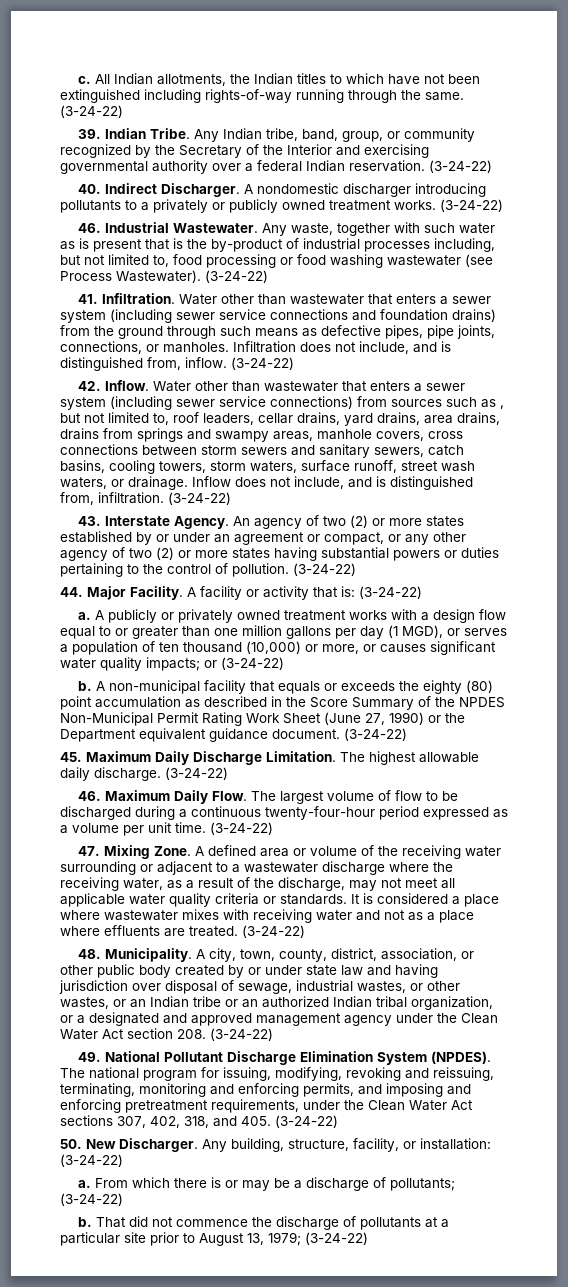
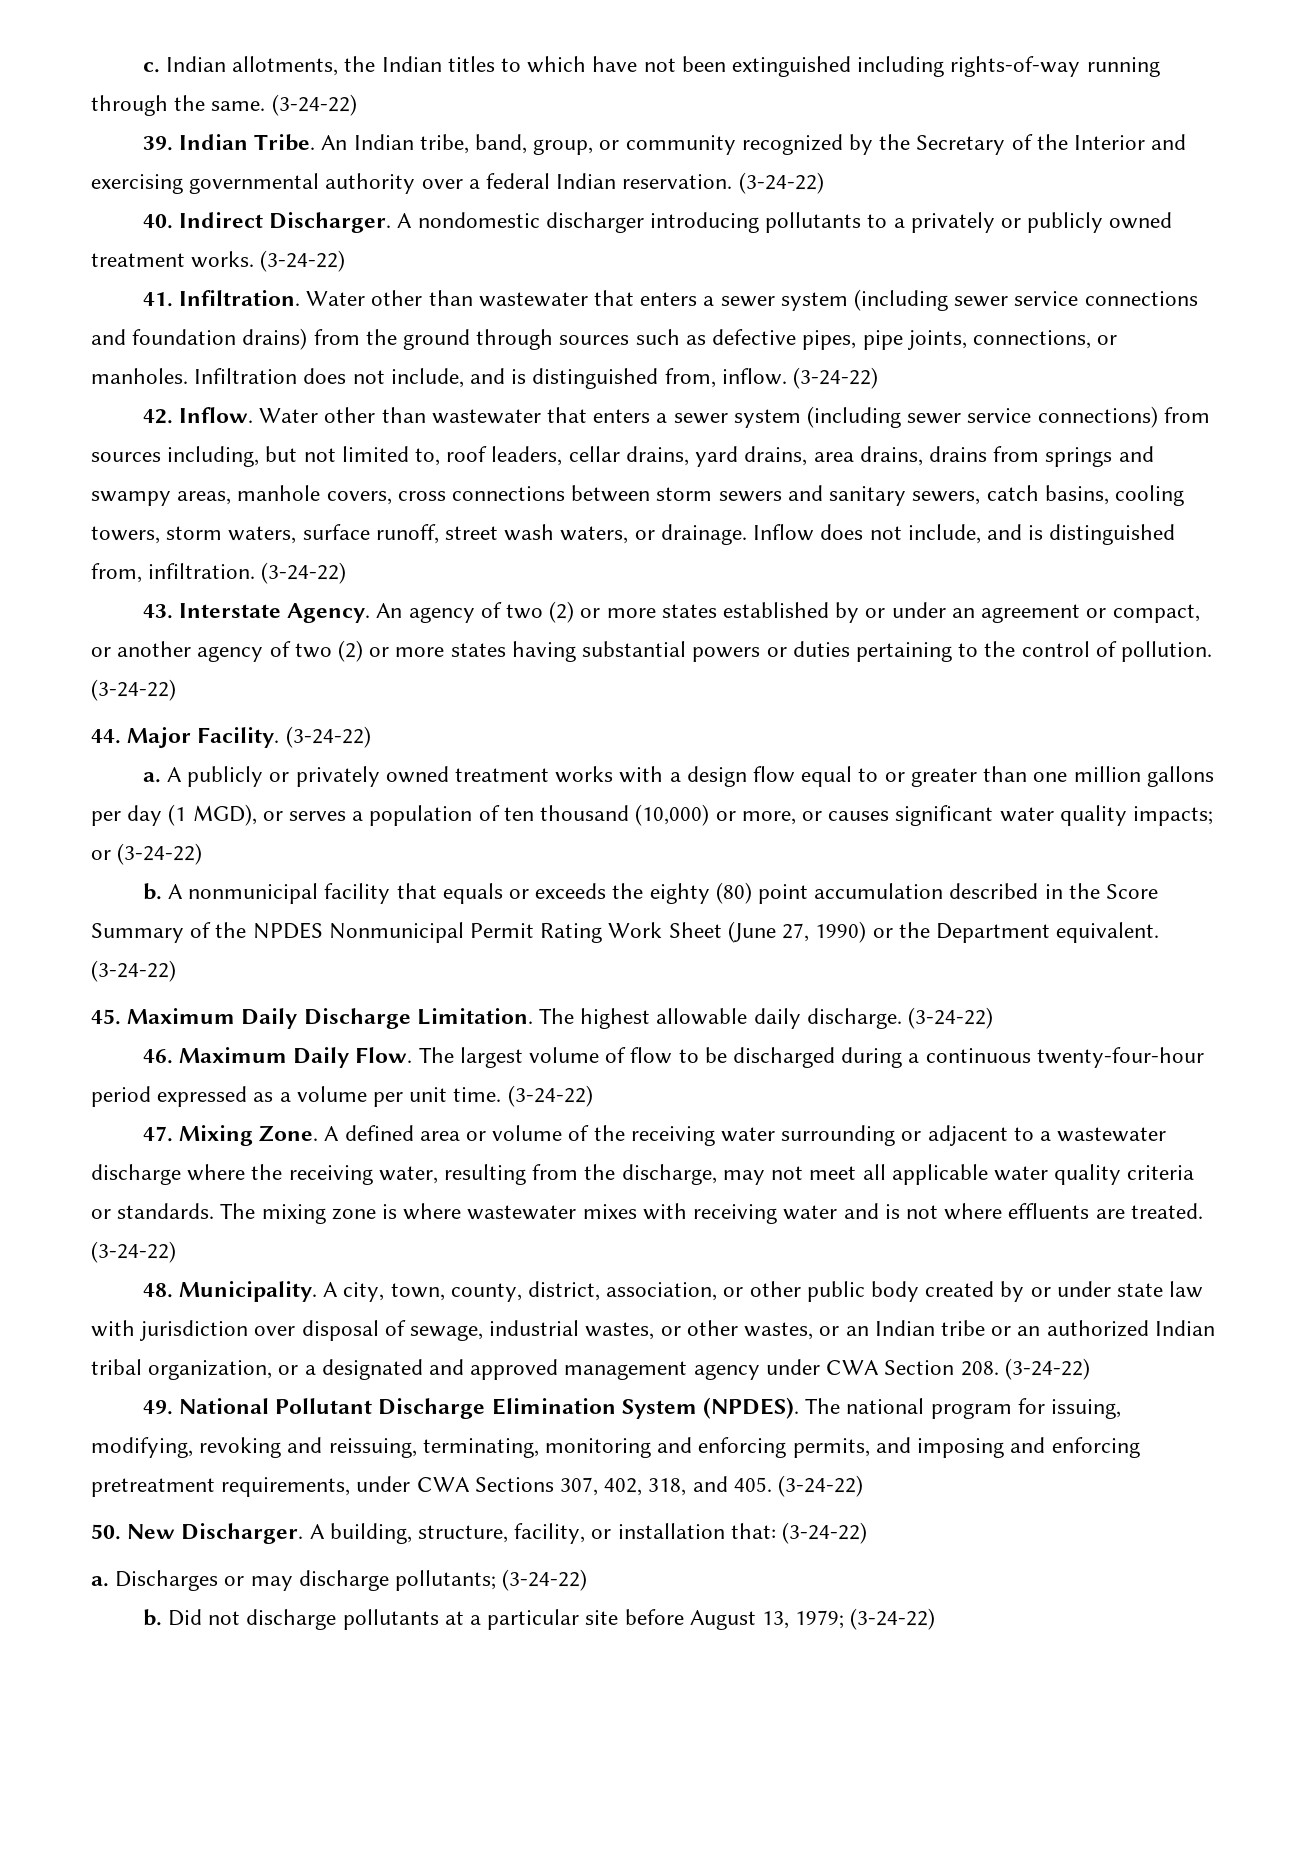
[94,74,110,84] All -> (160, 67) none
[193,129,219,142] Any -> [321,135,348,150] An
[77,222,495,236] [60,238,495,252] [60,254,493,268] [60,270,268,283] // 46. Industrial Wastewater. Any waste, together with such water as is present that is the by-product of industrial processes including, but not limited to, food processing or food washing wastewater (see Process Wastewater). (3-24-22) -> (346, 261) none
[220,326,298,337] such means -> [559,329,680,345] sources such
[446,397,504,409] such as , -> [167,446,260,467] including,
[405,532,466,545] any other -> [117,641,192,657] another
[187,586,355,600] A facility or activity that is: -> (280, 737) none
[108,680,200,694] non-municipal -> [188,883,319,904] nonmunicipal
[185,699,200,708] as -> (944, 891) none
[60,712,153,726] Non-Municipal -> [328,922,464,943] Nonmunicipal
[139,728,340,742] equivalent guidance document. -> [1056,922,1160,943] equivalent.
[167,877,250,889] as a result of -> [444,1164,579,1185] resulting from
[351,893,499,907] It is considered a place -> [220,1203,398,1224] The mixing zone is
[384,910,474,923] not as a place -> [884,1204,938,1219] is not
[367,964,438,978] and having -> [91,1320,135,1337] with
[437,1013,498,1024] [60,1028,173,1040] the Clean Water Act section -> [826,1360,955,1375] CWA Section
[344,1100,473,1111] [60,1115,113,1126] the Clean Water Act sections -> [416,1477,554,1492] CWA Sections
[202,1139,227,1152] Any -> [309,1524,325,1539] A
[420,1138,491,1150] [60,1154,123,1167] [77,1177,455,1191] [60,1193,123,1206] [77,1216,356,1230] installation: (3-24-22) // a. From which there is or may be a discharge of pollutants; (3-24-22) // b. That did not commence the discharge of -> [617,1522,868,1544] [91,1569,588,1591] [142,1609,337,1630] installation that: (3-24-22) // a. Discharges or may discharge pollutants; (3-24-22) // b. Did not discharge
[150,1232,195,1246] prior to -> [624,1609,684,1625] before

